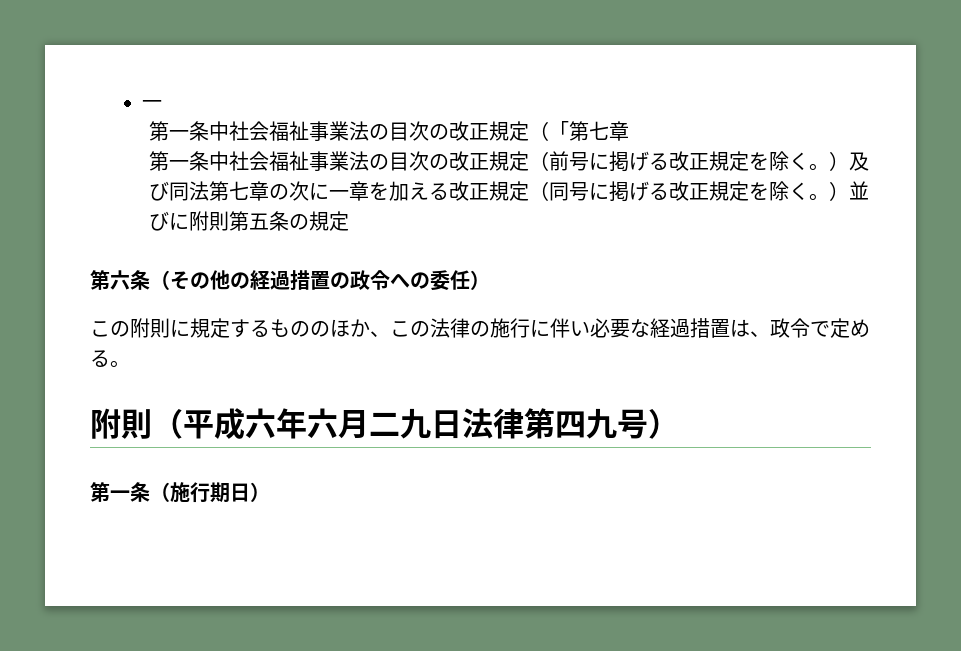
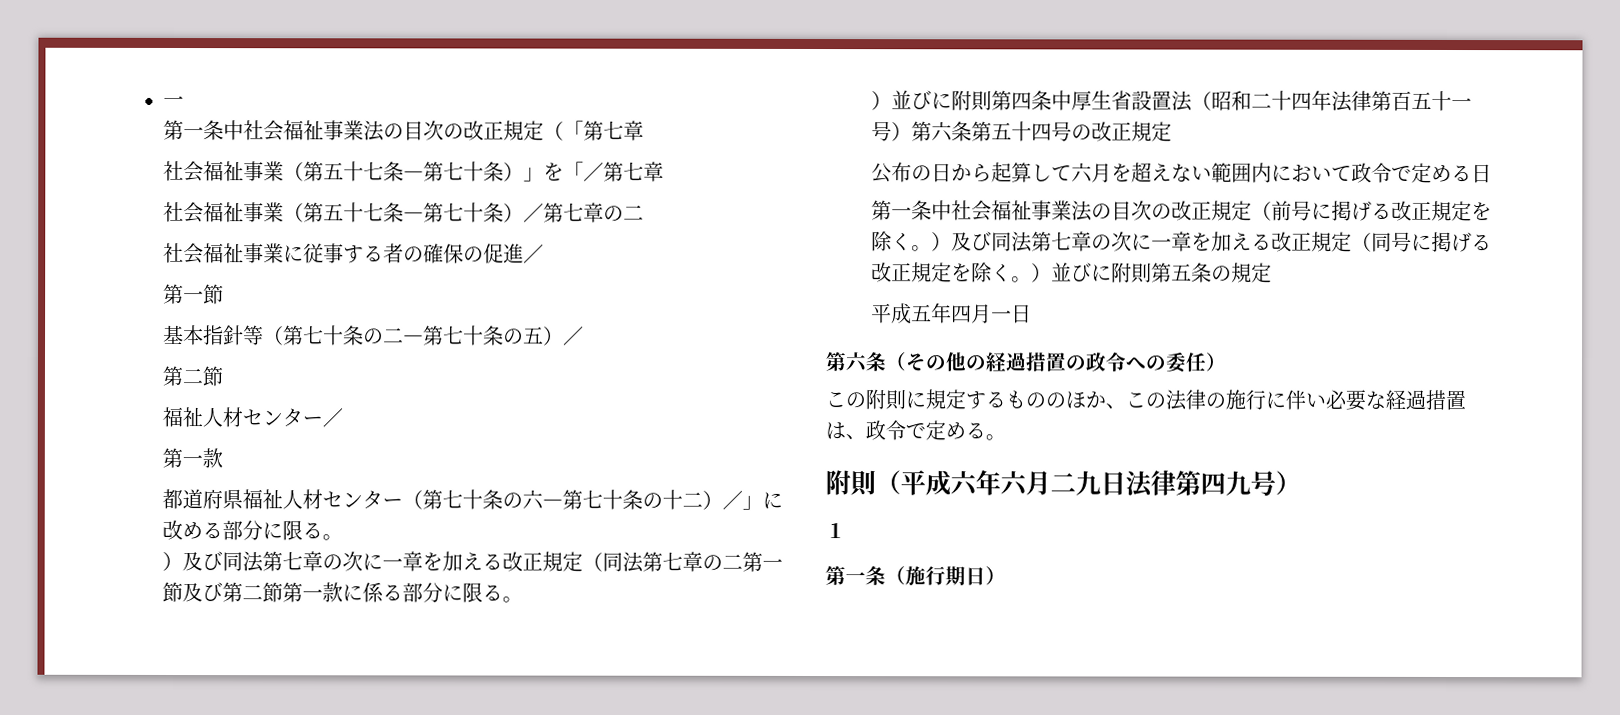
(630, 131) none -> [163,160,665,183] [163,201,645,224] [163,242,545,265] [163,283,225,305] [163,324,585,346] [162,365,224,387] [162,406,344,428] [162,447,224,469] [162,488,784,510] [162,519,344,541] [162,551,784,573] [162,581,524,603] [871,90,1473,112] [871,121,1173,142] [871,162,1493,184] // 社会福祉事業（第五十七条―第七十条）」を「／第七章 // 社会福祉事業（第五十七条―第七十条）／第七章の二 // 社会福祉事業に従事する者の確保の促進／ // 第一節 // 基本指針等（第七十条の二―第七十条の五）／ // 第二節 // 福祉人材センター／ // 第一款 // 都道府県福祉人材センター（第七十条の六―第七十条の十二）／」に改める部分に限る。 // ）及び同法第七章の次に一章を加える改正規定（同法第七章の二第一節及び第二節第一款に係る部分に限る。 // ）並びに附則第四条中厚生省設置法（昭和二十四年法律第百五十一号）第六条第五十四号の改正規定 // 公布の日から起算して六月を超えない範囲内において政令で定める日
(350, 221) none -> [871,303,1033,325] // 平成五年四月一日
(679, 424) none -> [825,523,846,539] // １

